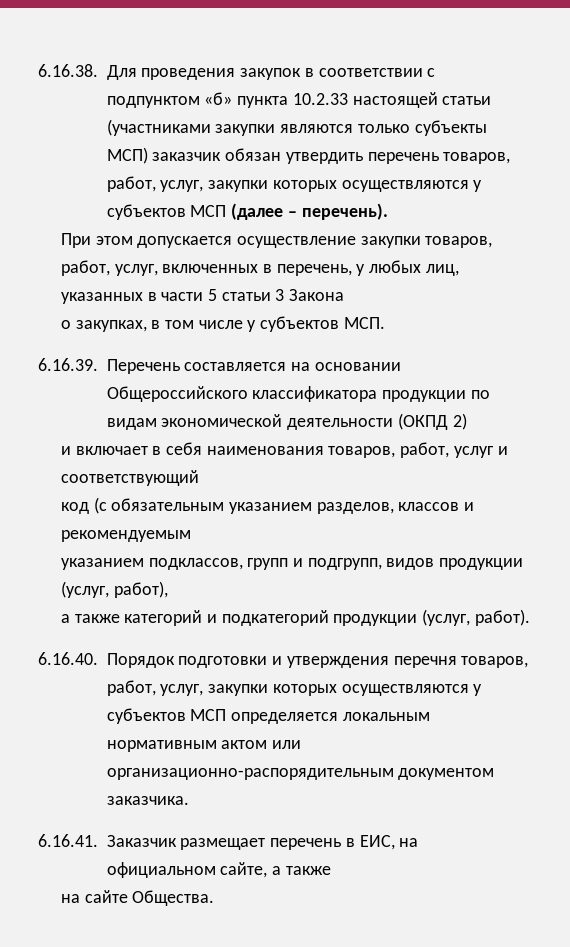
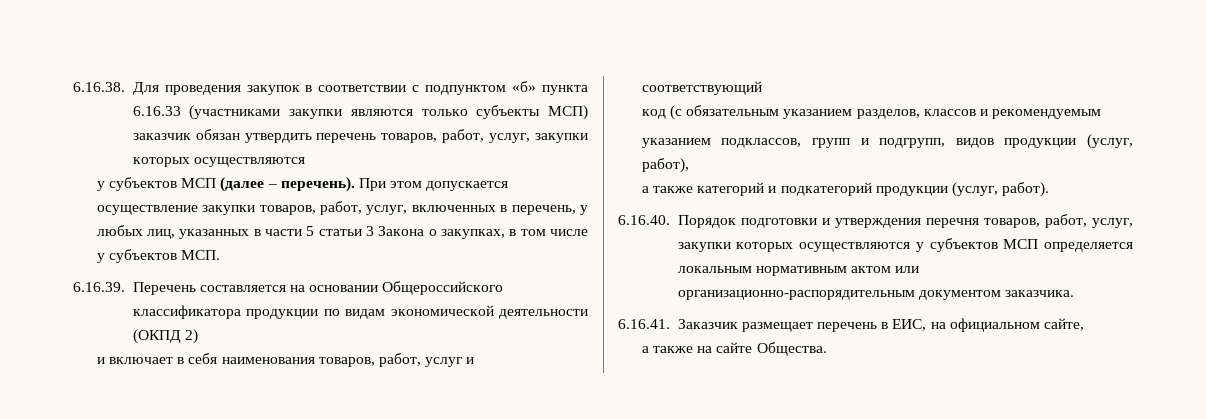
[292,92,492,108] 10.2.33 настоящей статьи -> [132,106,181,116] 6.16.33
(469, 186) none -> (305, 162) //
(388, 211) // -> (355, 184) none
(345, 295) // -> (425, 231) none
[272,866,331,875] а также // -> [641,346,694,353] // а также

